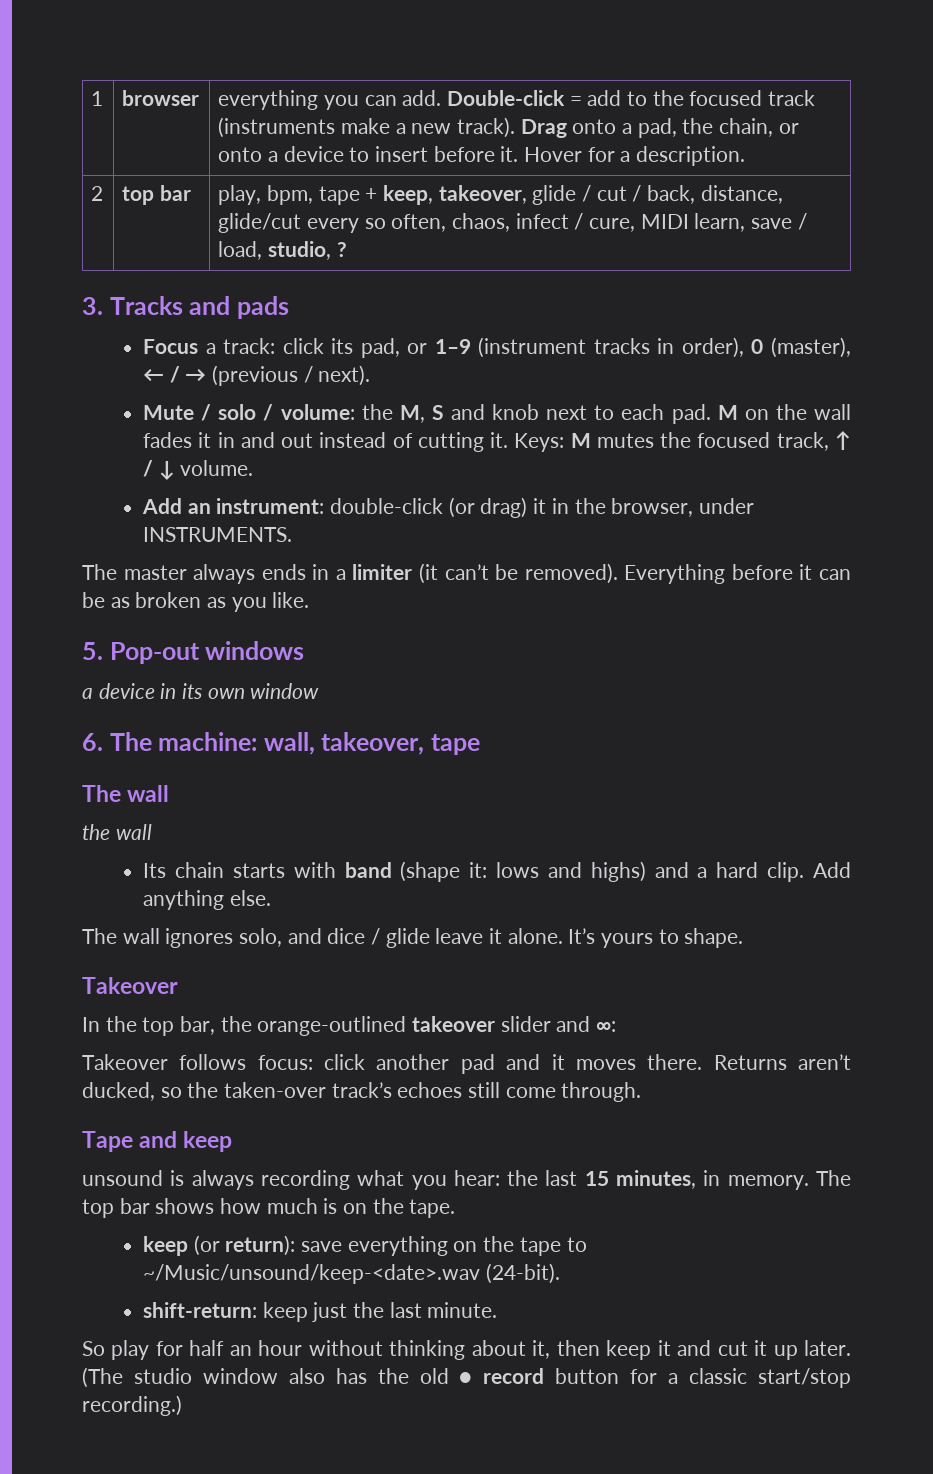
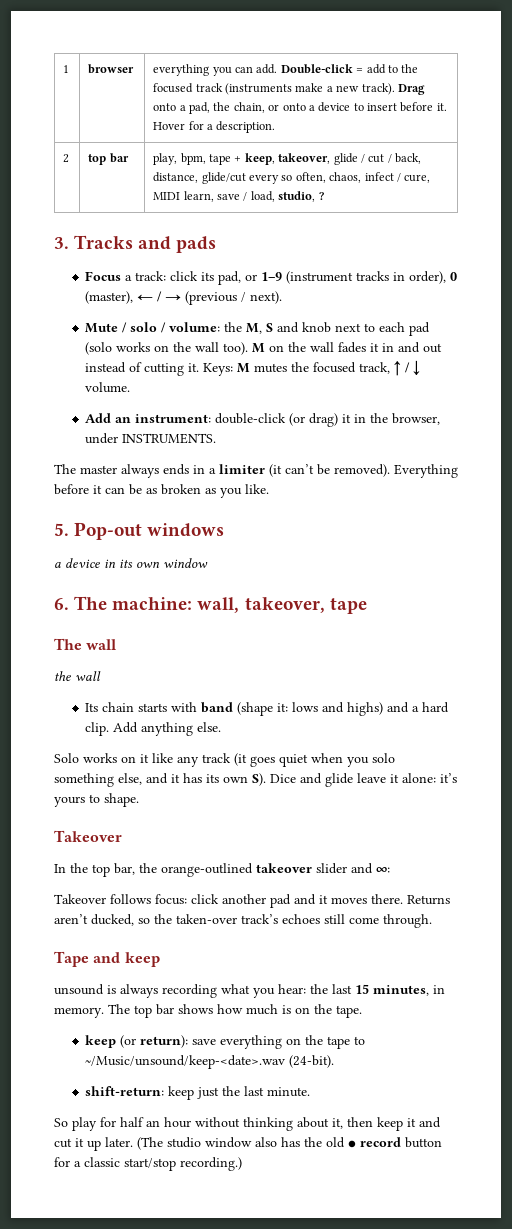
[671,404,711,424] pad. -> [409,322,431,336] [85,342,249,355] pad (solo works on the wall too).
[82,928,381,948] The wall ignores solo, and dice / -> [54,753,395,767] [54,773,322,787] Solo works on it like any track (it goes quiet when you solo something else, and it has its own S). Dice and
[507,928,596,944] alone. It’s -> [402,773,457,783] alone: it’s

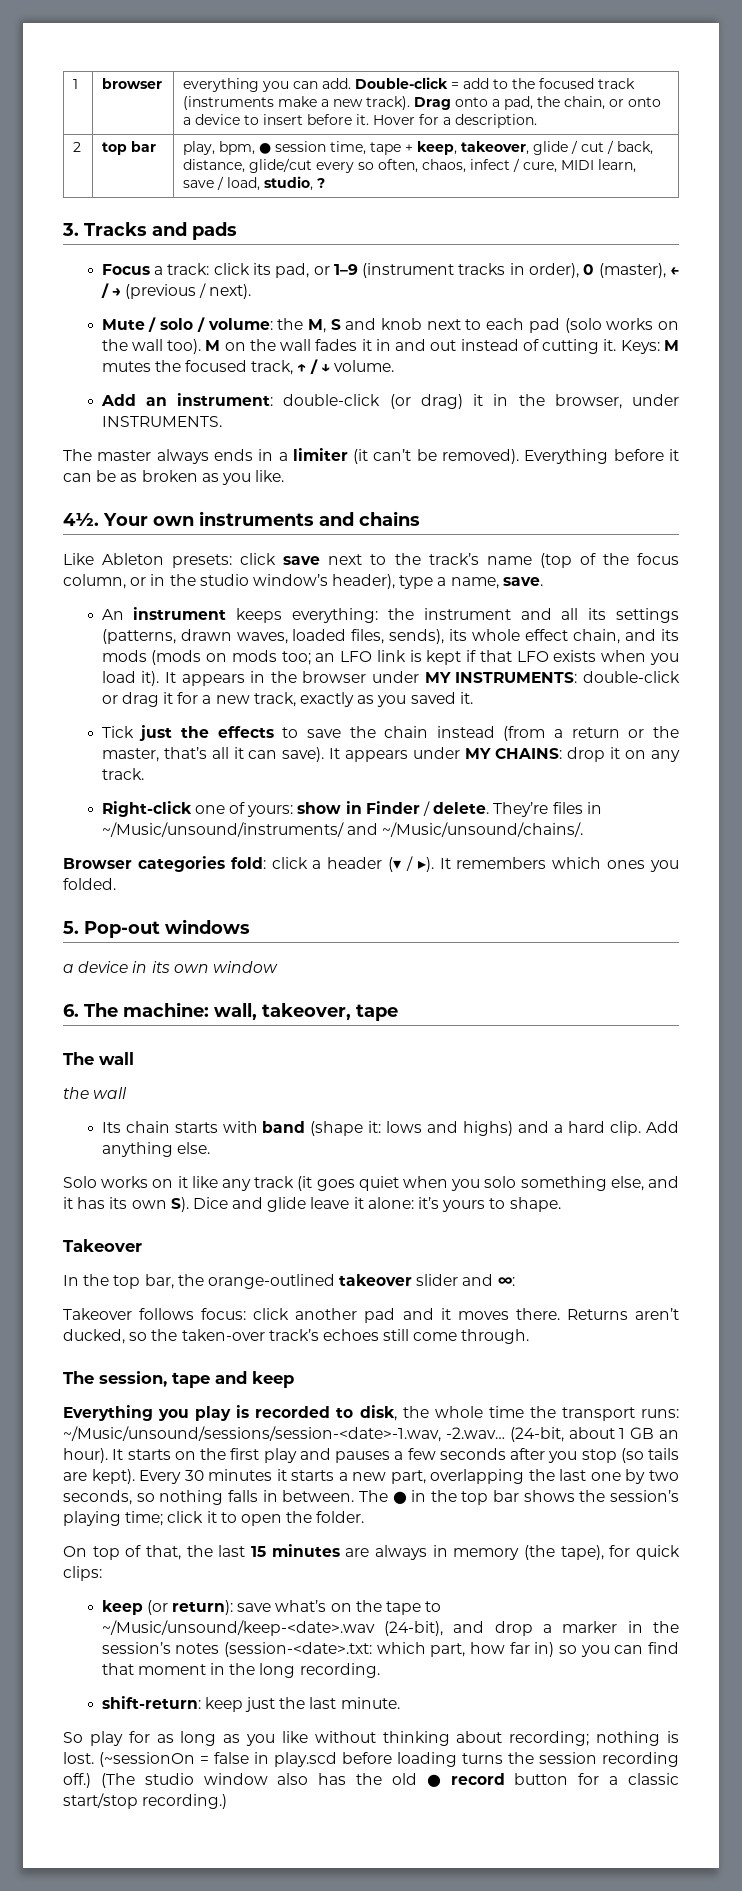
(206, 159) none -> [259,141,367,155] ● session time,
(269, 489) none -> [63,511,420,526] [63,553,680,568] [63,574,543,589] [101,607,680,623] [101,629,679,644] [101,650,679,665] [101,671,680,686] [101,692,473,707] [101,725,679,741] [101,747,680,762] [101,768,144,780] [101,801,602,817] [101,822,584,837] [63,856,679,872] [63,878,116,890] // 4½. Your own instruments and chains // Like Ableton presets: click save next to the track’s name (top of the focus column, or in the studio window’s header), type a name, save. // An instrument keeps everything: the instrument and all its settings (patterns, drawn waves, loaded files, sends), its whole effect chain, and its mods (mods on mods too; an LFO link is kept if that LFO exists when you load it). It appears in the browser under MY INSTRUMENTS: double-click or drag it for a new track, exactly as you saved it. // Tick just the effects to save the chain instead (from a return or the master, that’s all it can save). It appears under MY CHAINS: drop it on any track. // Right-click one of yours: show in Finder / delete. They’re files in ~/Music/unsound/instruments/ and ~/Music/unsound/chains/. // Browser categories fold: click a header (▾ / ▸). It remembers which ones you folded.
[54,951,89,967] Tape -> [63,1371,210,1388] The session, tape
[54,984,445,998] [54,1004,362,1018] unsound is always recording what you hear: the last 15 minutes, in memory. The top bar shows how much is on the tape. -> [63,1405,679,1421] [63,1426,680,1442] [63,1448,679,1463] [63,1469,679,1484] [63,1490,680,1505] [63,1511,365,1526] [63,1544,680,1560] [63,1566,102,1581] Everything you play is recorded to disk, the whole time the transport runs: ~/Music/unsound/sessions/session-<date>-1.wav, -2.wav… (24-bit, about 1 GB an hour). It starts on the first play and pauses a few seconds after you stop (so tails are kept). Every 30 minutes it starts a new part, overlapping the last one by two seconds, so nothing falls in between. The ● in the top bar shows the session’s playing time; click it to open the folder. // On top of that, the last 15 minutes are always in memory (the tape), for quick clips:
[220,1035,283,1049] everything -> [275,1600,327,1612] what’s
[289,1055,335,1068] (24-bit). -> [383,1621,679,1636] [101,1642,679,1657] [101,1663,380,1678] (24-bit), and drop a marker in the session’s notes (session-<date>.txt: which part, how far in) so you can find that moment in the long recording.
[120,1117,441,1131] [54,1137,133,1151] half an hour without thinking about it, then keep it and cut it up later. -> [156,1731,679,1746] [63,1752,679,1767] [63,1773,91,1788] as long as you like without thinking about recording; nothing is lost. (~sessionOn = false in play.scd before loading turns the session recording off.)

